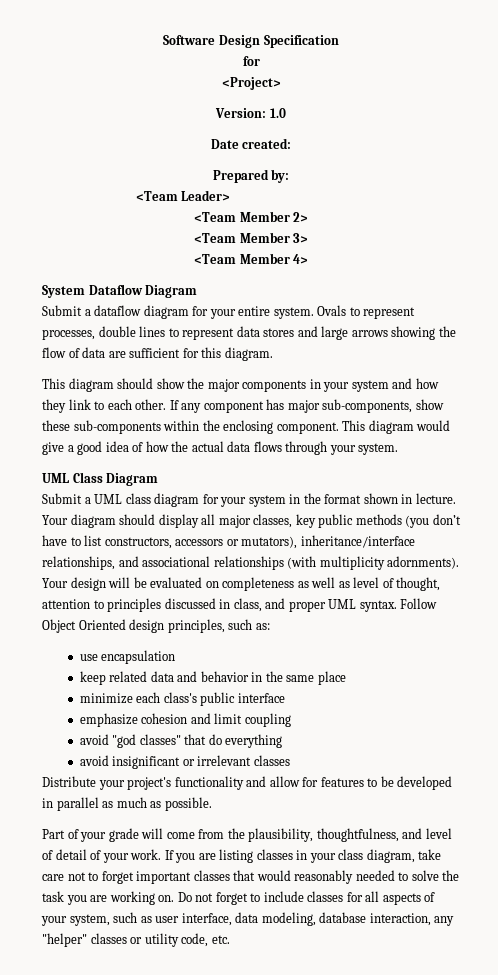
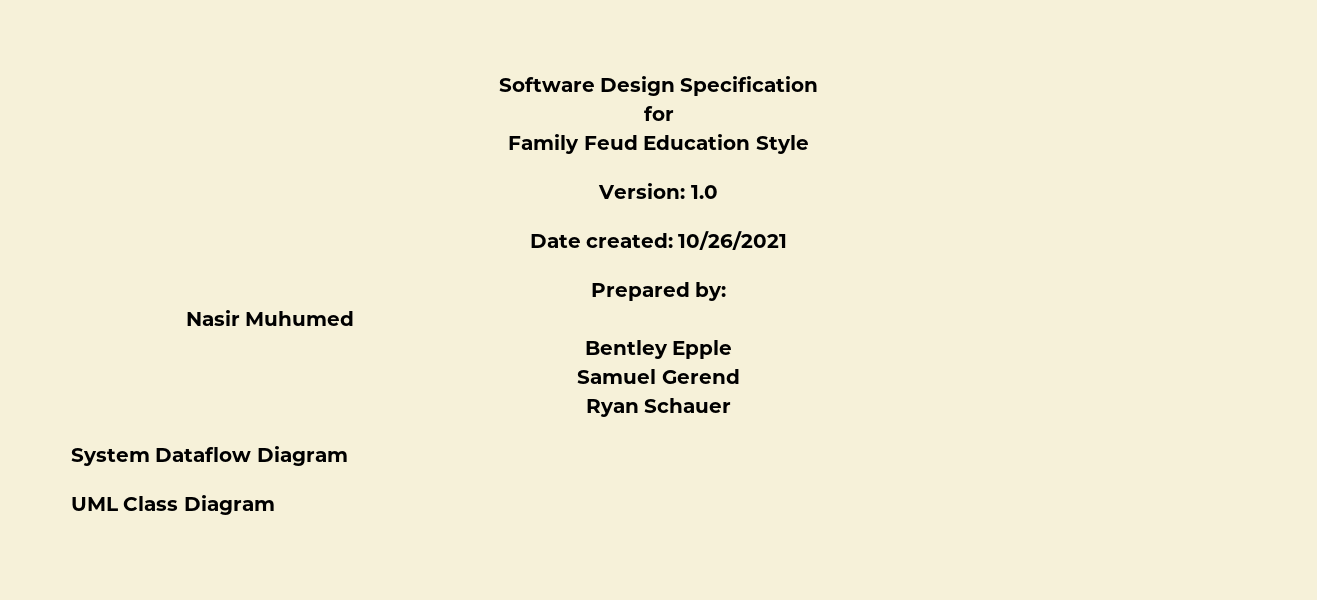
[221,77,281,90] <Project> -> [508,134,809,154] Family Feud Education Style
(292, 143) none -> [678,231,788,250] 10/26/2021
[135,190,231,201] [193,211,309,222] [193,232,309,243] [193,253,309,264] [42,284,198,298] [42,305,416,319] [42,326,456,340] [42,347,273,361] [42,378,439,392] [42,399,444,413] [42,420,451,434] [42,441,399,455] [42,472,159,486] [42,493,456,507] [42,514,461,528] [42,535,415,549] [42,556,460,570] [42,577,441,591] [42,598,438,612] [42,619,270,633] [79,650,176,664] [79,671,346,685] [79,692,285,706] [79,713,291,727] [79,734,283,748] [79,755,290,769] [42,776,453,790] [42,797,212,811] [42,828,452,842] [42,849,442,863] [42,870,460,884] [42,891,436,905] [41,912,455,926] [42,933,230,947] <Team Leader> // <Team Member 2> // <Team Member 3> // <Team Member 4> // System Dataflow Diagram // Submit a dataflow diagram for your entire system. Ovals to represent processes, double lines to represent data stores and large arrows showing the flow of data are sufficient for this diagram. // This diagram should show the major components in your system and how they link to each other. If any component has major sub-components, show these sub-components within the enclosing component. This diagram would give a good idea of how the actual data flows through your system. // UML Class Diagram // Submit a UML class diagram for your system in the format shown in lecture. Your diagram should display all major classes, key public methods (you don’t have to list constructors, accessors or mutators), inheritance/interface relationships, and associational relationships (with multiplicity adornments). Your design will be evaluated on completeness as well as level of thought, attention to principles discussed in class, and proper UML syntax. Follow Object Oriented design principles, such as: // use encapsulation // keep related data and behavior in the same place // minimize each class's public interface // emphasize cohesion and limit coupling // avoid "god classes" that do everything // avoid insignificant or irrelevant classes // Distribute your project's functionality and allow for features to be developed in parallel as much as possible. // Part of your grade will come from the plausibility, thoughtfulness, and level of detail of your work. If you are listing classes in your class diagram, take care not to forget important classes that would reasonably needed to solve the task you are working on. Do not forget to include classes for all aspects of your system, such as user interface, data modeling, database interaction, any "helper" classes or utility code, etc. -> [186,310,355,326] [584,340,733,359] [577,369,740,384] [585,398,732,417] [71,446,348,466] [71,495,275,515] Nasir Muhumed // Bentley Epple // Samuel Gerend // Ryan Schauer // System Dataflow Diagram // UML Class Diagram

